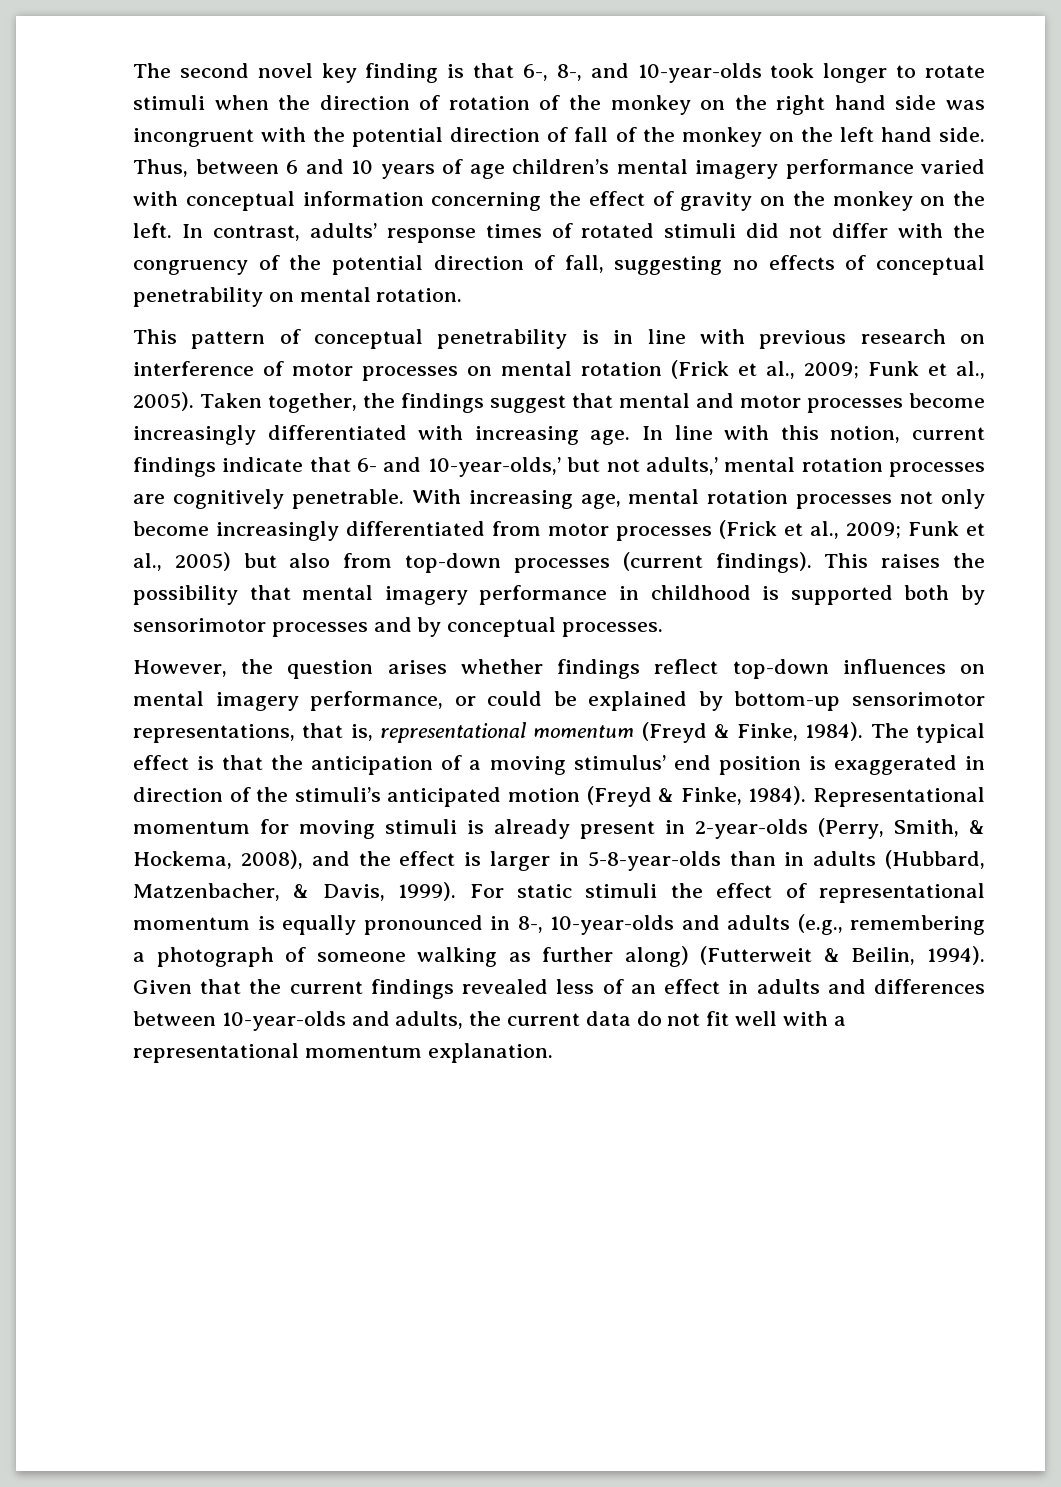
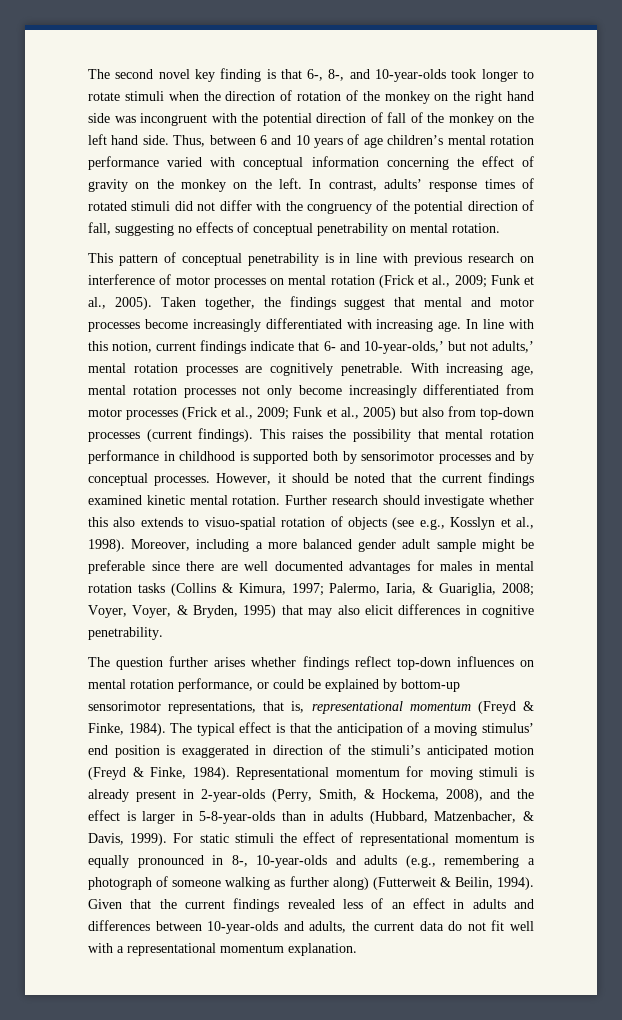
[695,160,778,179] imagery -> [489,135,534,145] rotation
[384,586,468,605] imagery -> [490,429,534,439] rotation
[133,659,374,679] // However, the question -> [216,472,534,486] [88,495,534,508] [88,516,535,530] [88,539,534,552] [88,560,534,574] [88,583,534,596] [88,604,534,618] [88,627,163,640] [88,656,209,670] However, it should be noted that the current findings examined kinetic mental rotation. Further research should investigate whether this also extends to visuo-spatial rotation of objects (see e.g., Kosslyn et al., 1998). Moreover, including a more balanced gender adult sample might be preferable since there are well documented advantages for males in mental rotation tasks (Collins & Kimura, 1997; Palermo, Iaria, & Guariglia, 2008; Voyer, Voyer, & Bryden, 1995) that may also elicit differences in cognitive penetrability. // The question further
[215,692,299,711] imagery -> [130,679,174,689] rotation

